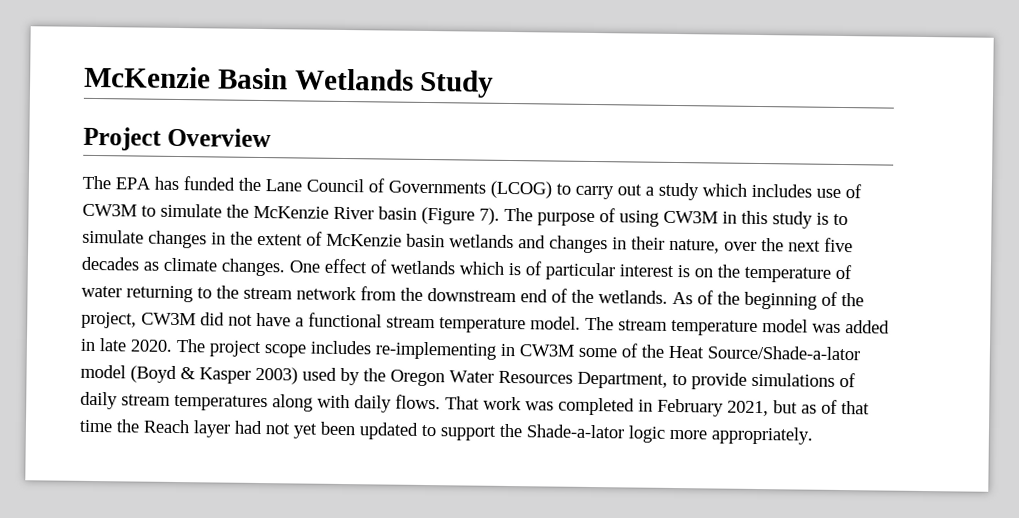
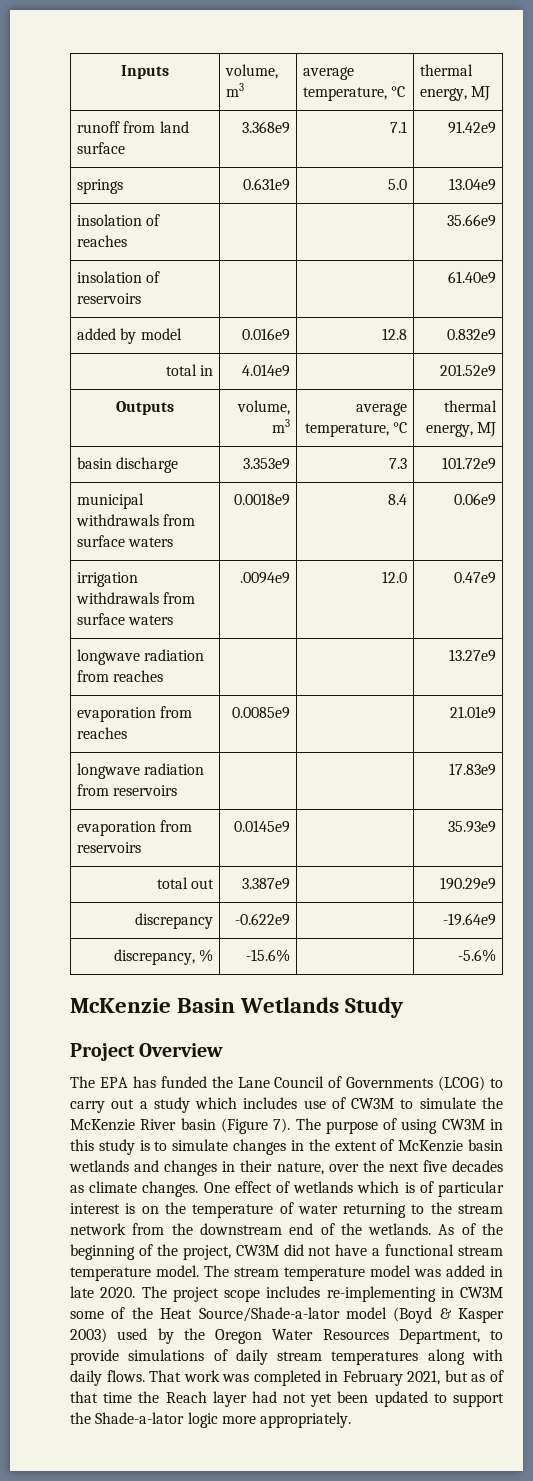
(84, 77) none -> [121,65,169,79] [224,64,278,79] [225,83,244,97] [302,67,354,80] [302,86,406,101] [419,64,473,76] [419,86,491,101] [76,121,189,133] [76,142,125,154] [242,121,291,134] [390,121,408,133] [448,121,497,134] [76,179,123,194] [243,178,291,191] [388,179,408,190] [449,178,497,191] [76,214,161,226] [76,235,127,247] [447,214,497,227] [76,271,161,283] [76,293,141,304] [448,271,497,284] [76,328,182,344] [242,328,291,341] [382,328,408,340] [447,329,497,341] [165,364,214,376] [242,364,291,377] [440,364,497,377] [116,401,174,415] [237,400,291,415] [272,419,291,433] [356,403,408,416] [304,422,408,437] [444,400,498,412] [425,422,497,437] [76,457,179,473] [243,458,291,470] [389,458,408,469] [442,457,497,470] [76,493,144,509] [75,514,196,526] [76,535,174,547] [234,493,291,506] [388,494,408,505] [454,493,497,506] [76,572,138,587] [75,592,196,604] [76,613,174,625] [240,572,291,584] [382,571,408,583] [454,572,497,584] [76,649,205,665] [76,670,164,682] [449,649,497,662] [76,706,193,722] [76,727,127,739] [232,707,291,719] [450,706,497,719] [76,763,205,779] [76,784,178,796] [449,763,497,776] [76,820,193,836] [76,842,141,853] [234,820,291,833] [448,821,497,833] [156,877,215,889] [242,878,291,890] [440,877,497,890] [135,913,214,929] [235,913,291,926] [443,913,497,926] [113,949,214,965] [246,949,291,962] [458,949,497,962] Inputs | volume, m3 | average temperature, °C | thermal energy, MJ // runoff from land surface | 3.368e9 | 7.1 | 91.42e9 // springs | 0.631e9 | 5.0 | 13.04e9 // insolation of reaches | | | 35.66e9 // insolation of reservoirs | | | 61.40e9 // added by model | 0.016e9 | 12.8 | 0.832e9 // total in | 4.014e9 | | 201.52e9 // Outputs | volume, m3 | average temperature, °C | thermal energy, MJ // basin discharge | 3.353e9 | 7.3 | 101.72e9 // municipal withdrawals from surface waters | 0.0018e9 | 8.4 | 0.06e9 // irrigation withdrawals from surface waters | .0094e9 | 12.0 | 0.47e9 // longwave radiation from reaches | | | 13.27e9 // evaporation from reaches | 0.0085e9 | | 21.01e9 // longwave radiation from reservoirs | | | 17.83e9 // evaporation from reservoirs | 0.0145e9 | | 35.93e9 // total out | 3.387e9 | | 190.29e9 // discrepancy | -0.622e9 | | -19.64e9 // discrepancy, % | -15.6% | | -5.6% //

